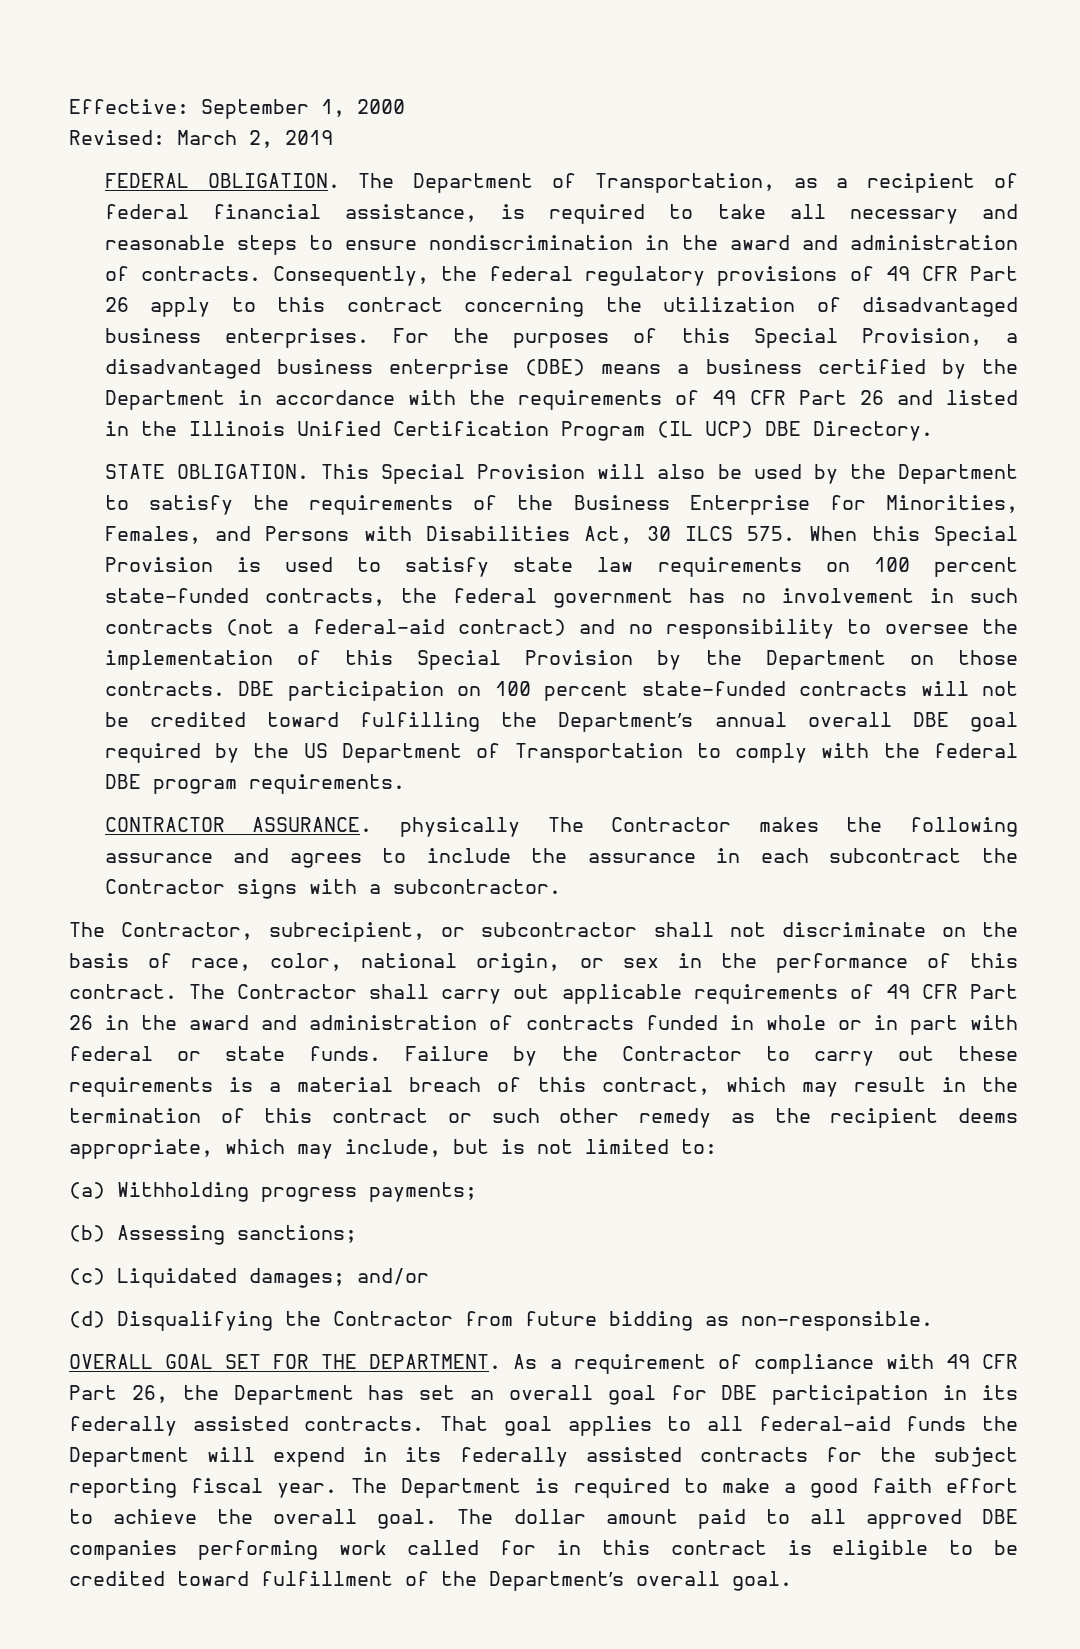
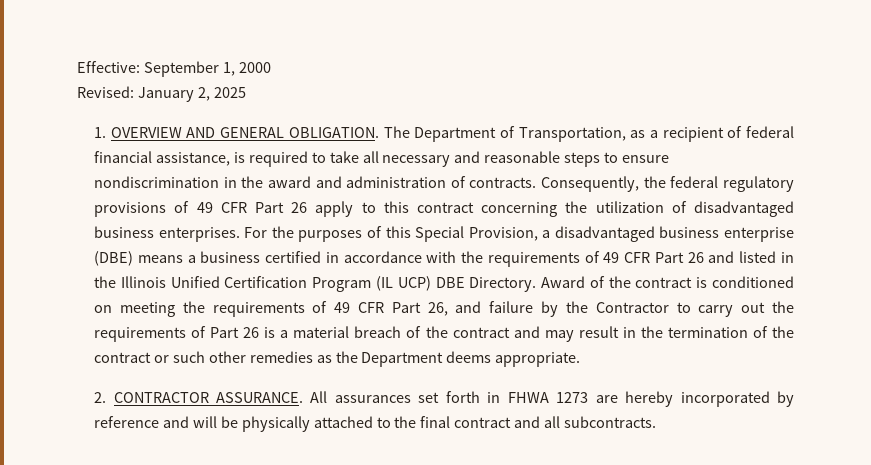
[177,130,333,148] [104,173,189,188] March 2, 2019 // FEDERAL -> [137,87,246,102] [94,127,285,138] January 2, 2025 // 1. OVERVIEW AND GENERAL
[941,359,1019,379] [104,390,225,410] by the Department -> (322, 257) none
[104,464,1019,484] [104,495,1018,515] [104,526,1018,546] [104,557,1019,577] [104,588,1019,608] [104,619,1018,639] [104,650,1019,670] [104,681,1018,701] [104,712,1019,732] [104,743,1018,763] [104,774,405,794] [104,817,1018,837] [104,848,1019,868] [104,879,561,899] [69,922,1018,942] [69,953,1019,973] [69,984,1019,1004] [69,1015,1018,1035] [69,1046,490,1061] // STATE OBLIGATION. This Special Provision will also be used by the Department to satisfy the requirements of the Business Enterprise for Minorities, Females, and Persons with Disabilities Act, 30 ILCS 575. When this Special Provision is used to satisfy state law requirements on 100 percent state-funded contracts, the federal government has no involvement in such contracts (not a federal-aid contract) and no responsibility to oversee the implementation of this Special Provision by the Department on those contracts. DBE participation on 100 percent state-funded contracts will not be credited toward fulfilling the Department’s annual overall DBE goal required by the US Department of Transportation to comply with the federal DBE program requirements. // CONTRACTOR ASSURANCE. physically The Contractor makes the following assurance and agrees to include the assurance in each subcontract the Contractor signs with a subcontractor. // The Contractor, subrecipient, or subcontractor shall not discriminate on the basis of race, color, national origin, or sex in the performance of this contract. The Contractor shall carry out applicable requirements of 49 CFR Part 26 in the award and administration of contracts funded in whole or in part with federal or state funds. Failure -> [541,276,794,288] [94,301,534,317] Award of the contract is conditioned on meeting the requirements of 49 CFR Part 26, and failure
[958,1046,1019,1061] [69,1077,213,1097] these requirements -> [772,301,795,313] [94,326,260,342] the requirements of Part 26
[537,1077,786,1095] this contract, which -> [425,326,540,338] the contract and
[264,1108,313,1123] this -> [772,326,795,338] the
[639,1108,712,1128] remedy -> [249,351,313,363] remedies
[830,1108,1019,1128] [69,1139,717,1159] [69,1182,477,1202] [69,1225,357,1245] [69,1268,429,1288] [69,1311,933,1331] [69,1354,1019,1374] [69,1385,1018,1405] [69,1416,1019,1436] [69,1447,1019,1467] [69,1478,1019,1498] [69,1509,1019,1529] [69,1540,1019,1560] [69,1571,792,1591] recipient deems appropriate, which may include, but is not limited to: // (a) Withholding progress payments; // (b) Assessing sanctions; // (c) Liquidated damages; and/or // (d) Disqualifying the Contractor from future bidding as non-responsible. // OVERALL GOAL SET FOR THE DEPARTMENT. As a requirement of compliance with 49 CFR Part 26, the Department has set an overall goal for DBE participation in its federally assisted contracts. That goal applies to all federal-aid funds the Department will expend in its federally assisted contracts for the subject reporting fiscal year. The Department is required to make a good faith effort to achieve the overall goal. The dollar amount paid to all approved DBE companies performing work called for in this contract is eligible to be credited toward fulfillment of the Department’s overall goal. -> [361,351,581,367] [94,391,794,407] [94,416,657,432] Department deems appropriate. // 2. CONTRACTOR ASSURANCE. All assurances set forth in FHWA 1273 are hereby incorporated by reference and will be physically attached to the final contract and all subcontracts.

